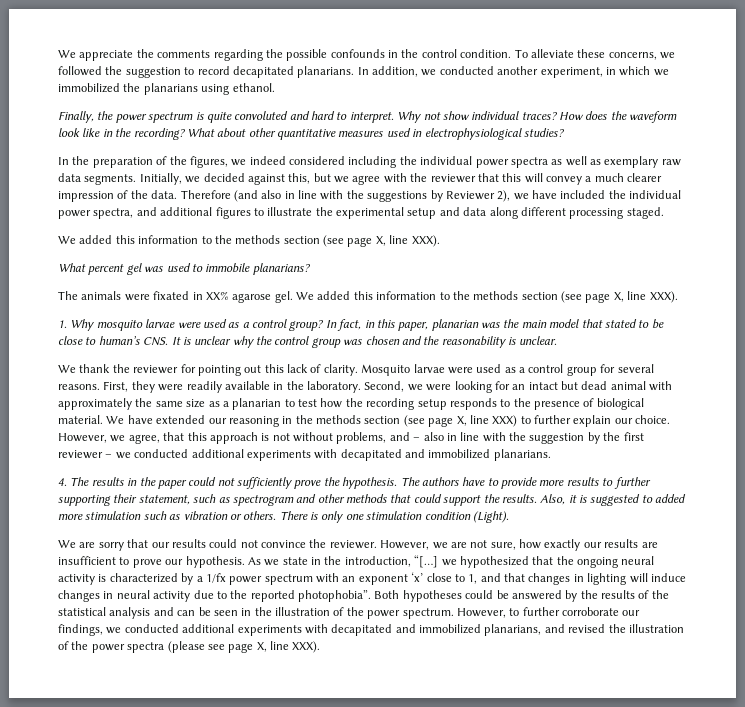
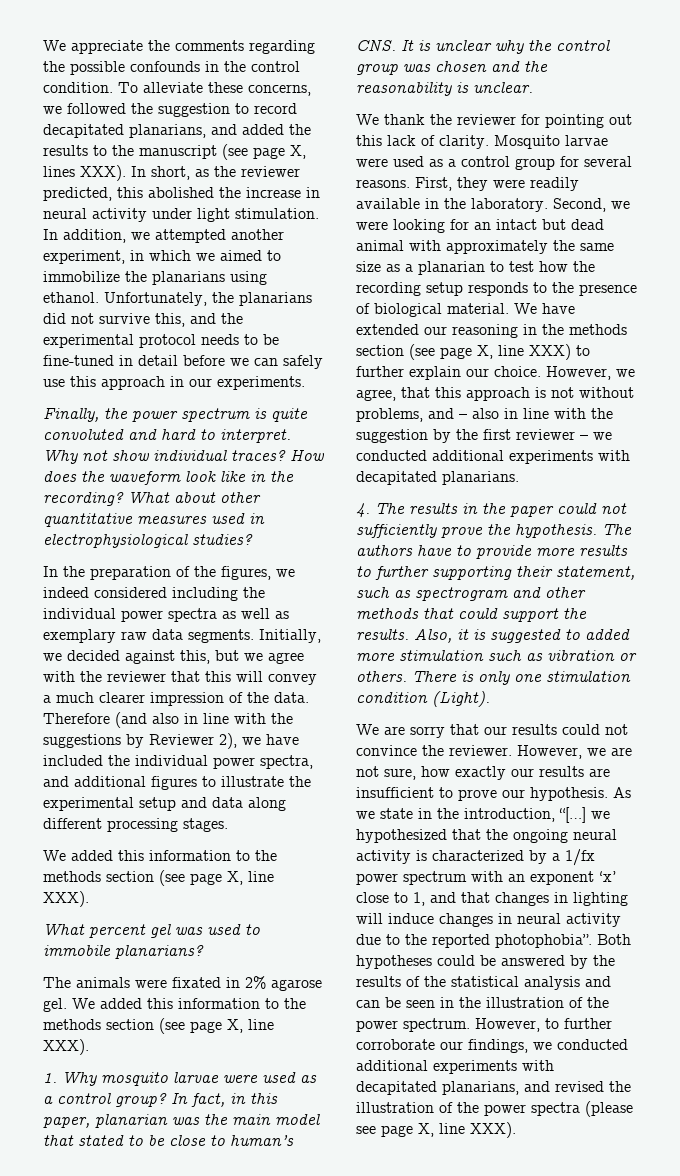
[297,66,355,78] planarians. -> [129,124,311,138] [43,144,306,160] [43,165,300,181] [43,187,320,201] [43,208,319,222] planarians, and added the results to the manuscript (see page X, lines XXX). In short, as the reviewer predicted, this abolished the increase in neural activity under light stimulation.
[439,66,494,75] conducted -> [155,229,226,243] attempted
[58,83,120,93] immobilized -> [220,250,281,261] [43,271,120,282] aimed to immobilize
(275, 87) none -> [104,292,312,306] [43,313,243,327] [43,334,279,348] [43,355,323,369] [43,376,305,390] Unfortunately, the planarians did not survive this, and the experimental protocol needs to be fine-tuned in detail before we can safely use this approach in our experiments.
[626,207,664,219] staged. -> [183,818,228,832] stages.
[205,291,229,300] XX% -> [245,976,266,989] 2%
[405,449,491,459] and immobilized -> (437, 478) none
[395,624,481,634] and immobilized -> (437, 1088) none

